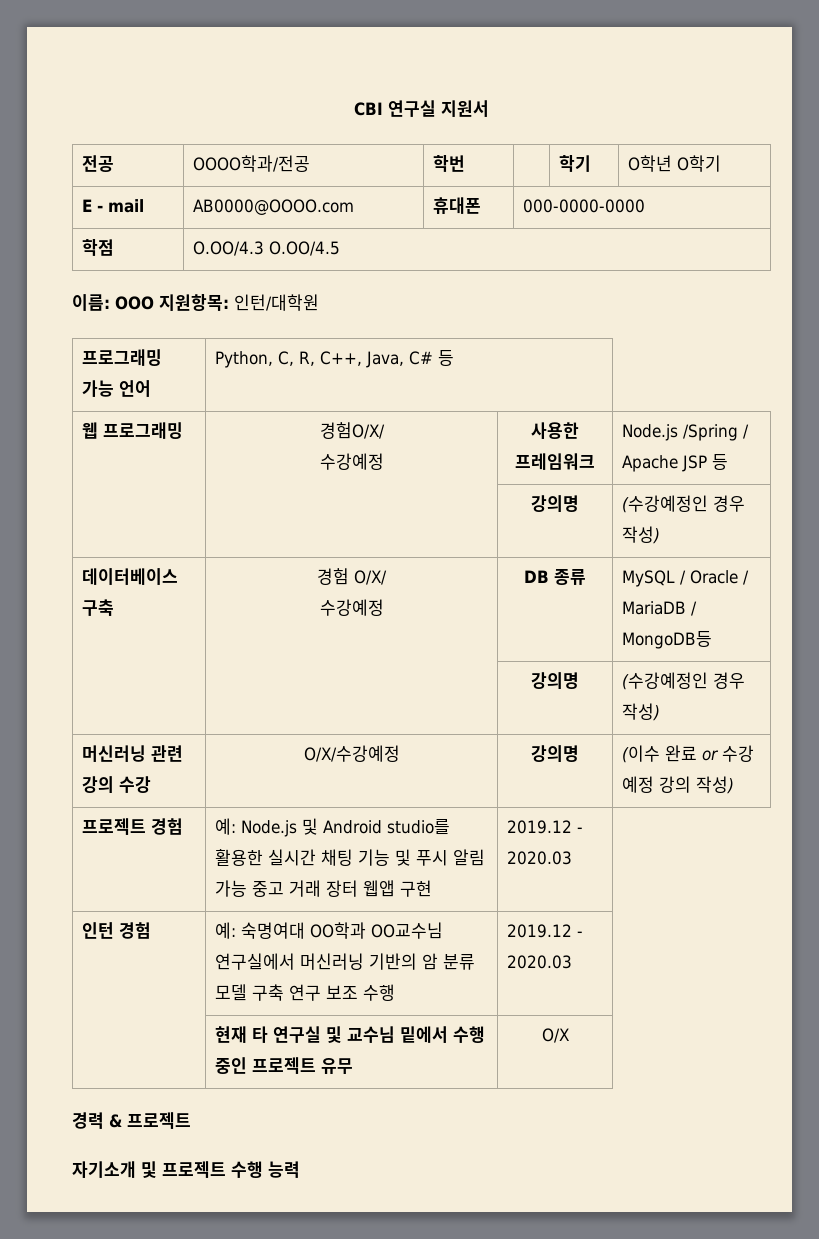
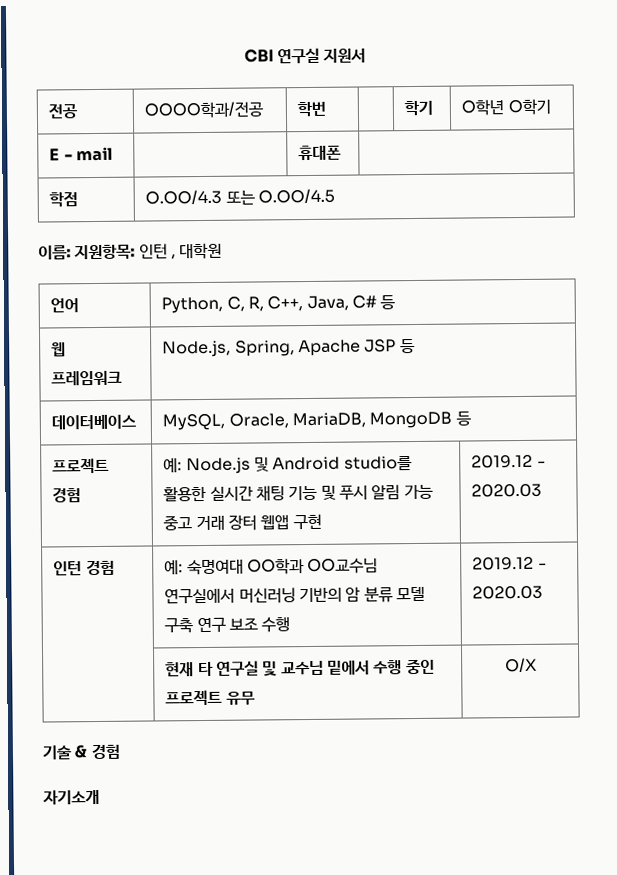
[192,199,354,215] AB0000@OOOO.com -> (113, 154) none
[522,199,645,213] 000-0000-0000 -> (343, 152) none
(264, 248) none -> [225,190,256,205] 또는
[115,294,319,311] [81,349,162,366] [81,380,114,397] OOO 지원항목: 인턴/대학원 // 프로그래밍 가능 -> [74,242,223,260] 지원항목: 인턴 , 대학원 //
[102,422,183,439] [319,422,385,439] [319,453,384,470] [531,422,579,439] [515,453,595,470] [621,424,749,441] [621,454,728,472] [531,495,579,512] [621,495,745,513] [621,526,660,544] [81,568,178,585] [81,599,114,616] [317,568,388,585] [319,599,384,616] [524,569,586,585] [621,570,749,587] [621,601,697,616] [621,631,712,649] [531,672,579,689] [621,672,745,690] [621,703,660,721] [81,745,183,762] [81,776,151,793] [303,745,400,762] [531,745,579,762] [621,745,754,763] [621,776,734,794] 프로그래밍 | 경험O/X/ // 수강예정 | 사용한 프레임워크 | Node.js /Spring / Apache JSP 등 // | | 강의명 | (수강예정인 경우 작성) // 데이터베이스 구축 | 경험 O/X/ // 수강예정 | DB 종류 | MySQL / Oracle / MariaDB / MongoDB등 // | | 강의명 | (수강예정인 경우 작성) // 머신러닝 관련 강의 수강 | O/X/수강예정 | 강의명 | (이수 완료 or 수강 예정 강의 작성) -> [51,370,123,387] [162,338,416,358] [51,414,137,430] [162,411,472,431] 프레임워크 | Node.js, Spring, Apache JSP 등 // 데이터베이스 | MySQL, Oracle, MariaDB, MongoDB 등
[72,1112,191,1129] [72,1161,300,1178] 경력 & 프로젝트 // 자기소개 및 프로젝트 수행 능력 -> [42,743,121,760] [42,789,100,805] 기술 & 경험 // 자기소개

